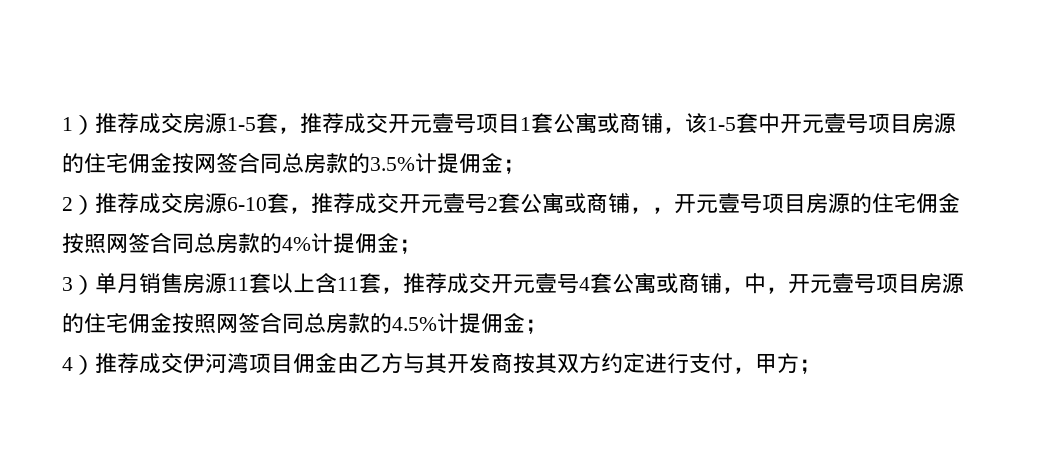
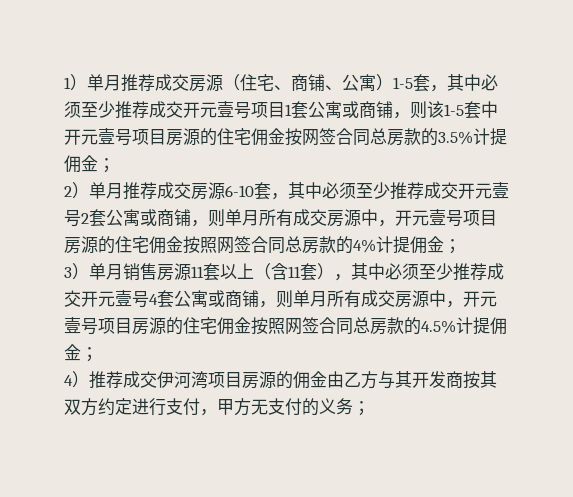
[95,113,300,134] 推荐成交房源1-5套， -> [87,74,498,92] [64,101,115,118] 单月推荐成交房源（住宅、商铺、公寓）1-5套，其中必须至少
(685, 130) none -> [410,101,427,119] 则
(95, 205) none -> [89,182,123,199] 单月
(311, 210) none -> [288,182,390,199] 其中必须至少
(652, 210) none -> [208,209,378,227] 则单月所有成交房源中
(315, 283) none -> [254,263,271,280] （
[381,287,403,294] ， -> [317,263,453,281] ），其中必须至少
(744, 290) none -> [276,290,429,308] 则单月所有成交房源
(293, 363) none -> [242,371,293,389] 房源的
(799, 363) none -> [251,398,353,416] 无支付的义务

